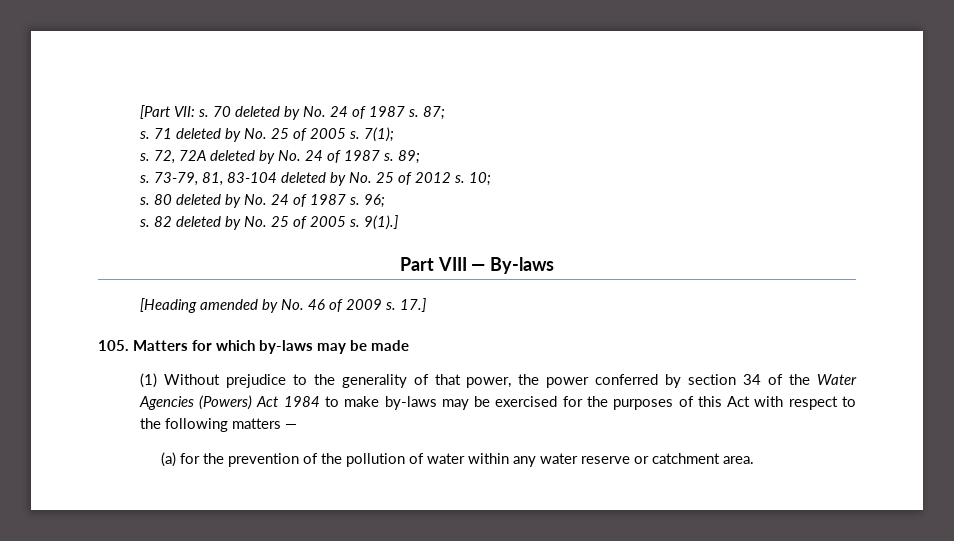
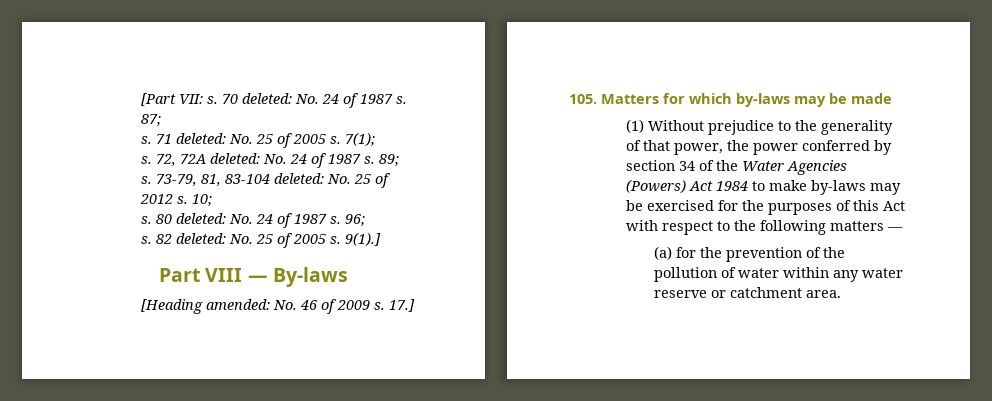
[234,106,300,120] deleted by -> [241,93,292,104] deleted:
[175,128,241,142] deleted by -> [175,133,226,144] deleted:
[209,150,275,164] deleted by -> [209,153,260,164] deleted:
[280,172,346,186] deleted by -> [273,173,324,184] deleted:
[175,194,241,208] deleted by -> [175,213,226,224] deleted:
[175,216,241,230] deleted by -> [175,233,226,244] deleted:
[199,299,278,313] amended by -> [205,299,270,310] amended:

